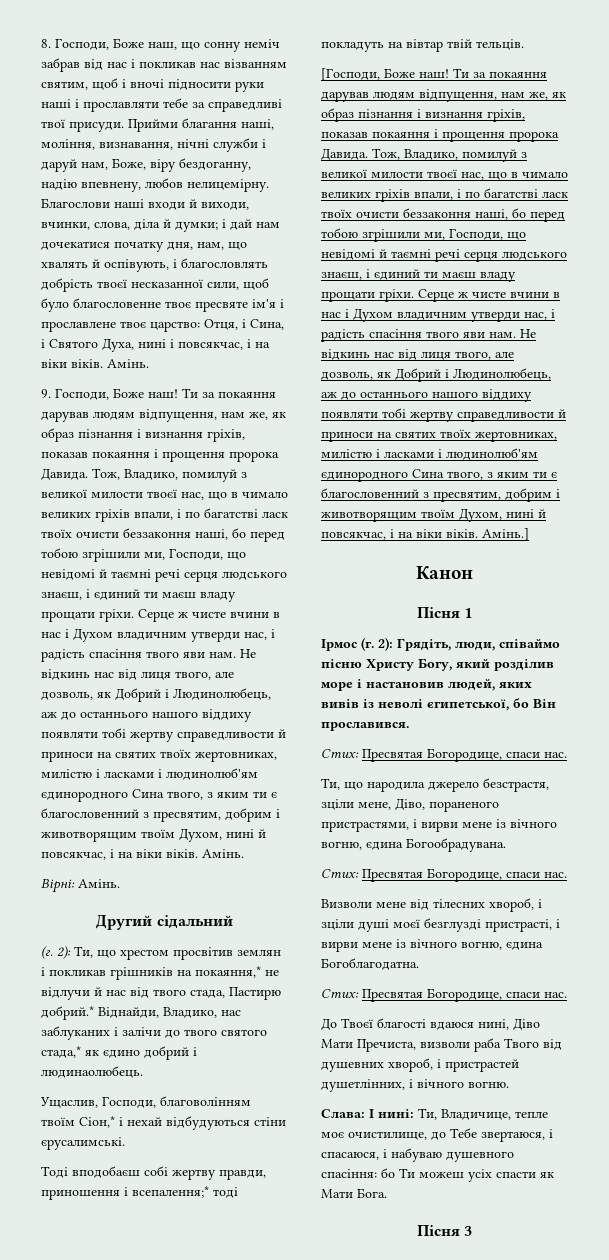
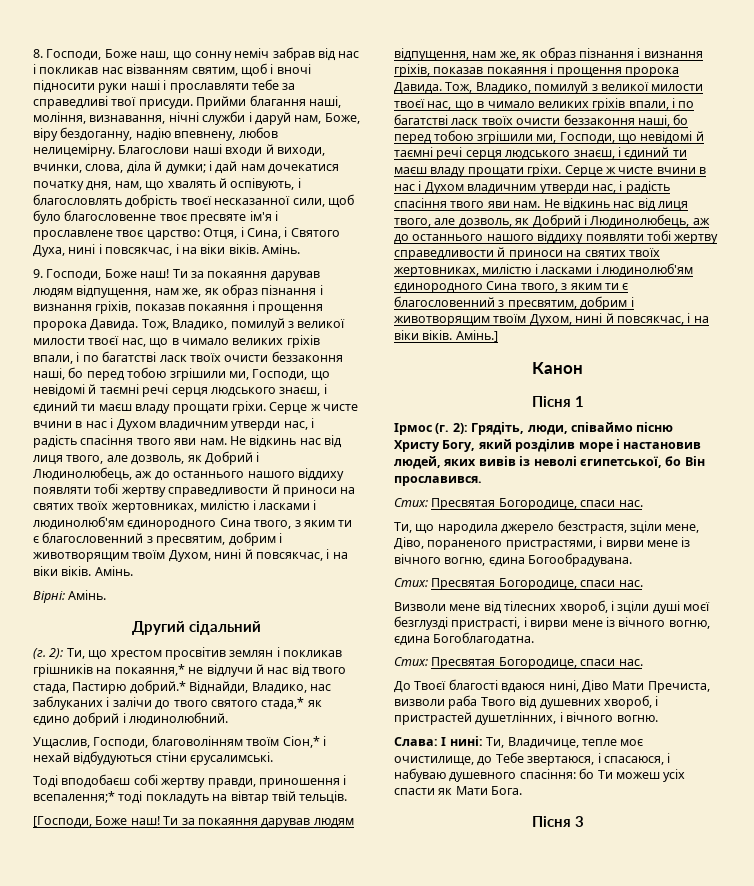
[41,1066,143,1078] людинаолюбець. -> [129,712,229,726] людинолюбний.

